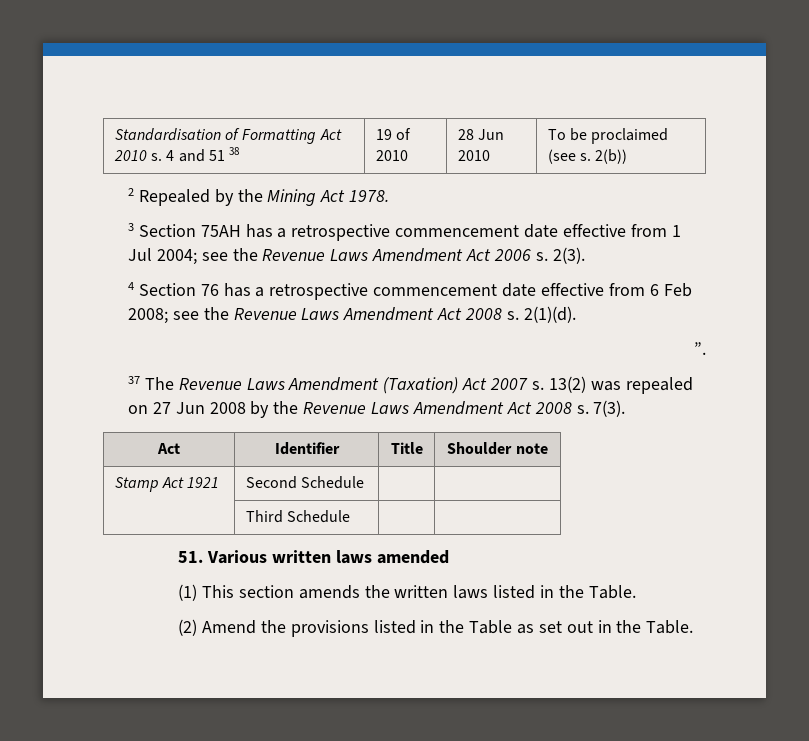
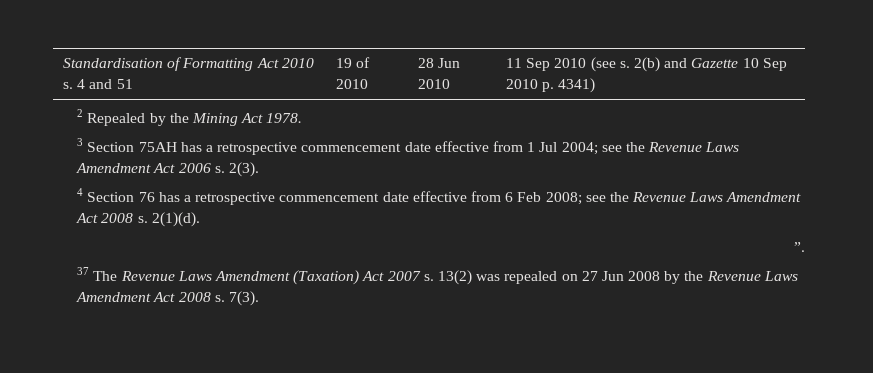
[229,147,241,155] 38 -> (133, 84) none
[547,128,669,144] [547,149,628,164] To be proclaimed (see s. 2(b)) -> [506,57,787,72] [506,78,596,93] 11 Sep 2010 (see s. 2(b) and Gazette 10 Sep 2010 p. 4341)
[157,443,180,454] [274,442,340,455] [390,442,423,454] [447,442,548,455] [114,477,220,492] [245,476,364,489] [245,510,350,523] [178,550,449,564] [178,584,636,601] [178,619,694,637] // Act | Identifier | Title | Shoulder note // Stamp Act 1921 | Second Schedule | | // | Third Schedule | | // 51. Various written laws amended // (1) This section amends the written laws listed in the Table. // (2) Amend the provisions listed in the Table as set out in the Table. -> (260, 298) none

